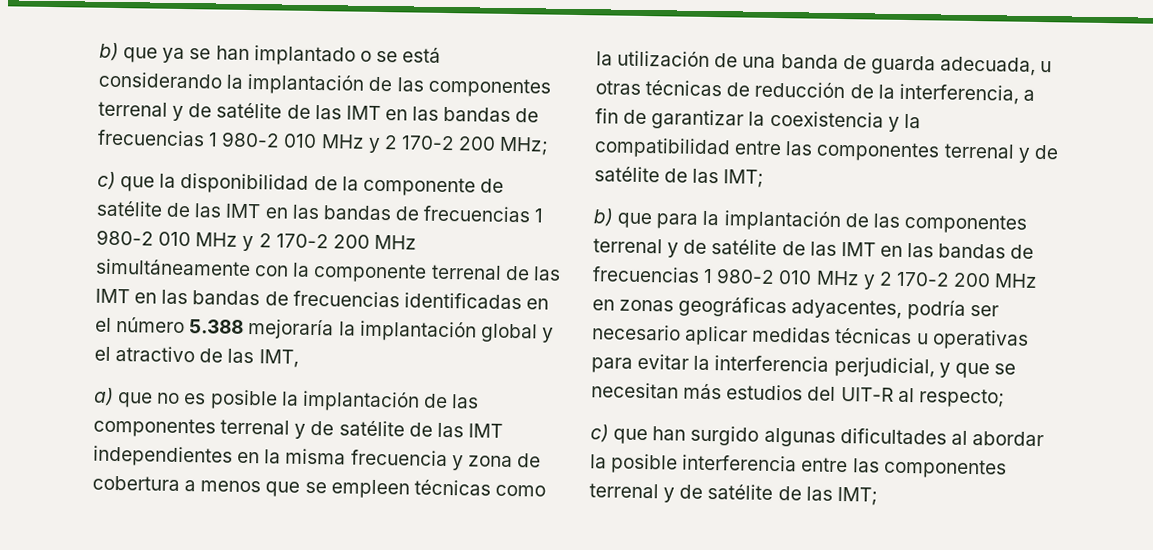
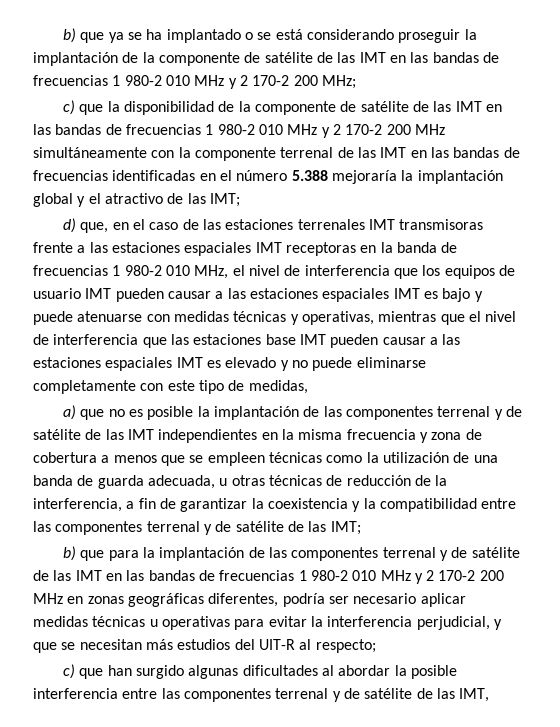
[215,45,250,61] han -> [146,29,163,40] ha
[226,73,551,98] [98,101,185,122] la implantación de las componentes terrenal y -> [398,29,477,43] [33,52,240,66] proseguir la implantación de la componente
[258,349,299,368] IMT, -> [209,193,240,207] [63,218,484,233] [33,242,458,256] [33,265,515,279] [33,288,483,302] [33,311,517,325] [33,334,461,348] [33,357,426,371] [33,380,308,394] IMT; // d) que, en el caso de las estaciones terrenales IMT transmisoras frente a las estaciones espaciales IMT receptoras en la banda de frecuencias 1 980-2 010 MHz, el nivel de interferencia que los equipos de usuario IMT pueden causar a las estaciones espaciales IMT es bajo y puede atenuarse con medidas técnicas y operativas, mientras que el nivel de interferencia que las estaciones base IMT pueden causar a las estaciones espaciales IMT es elevado y no puede eliminarse completamente con este tipo de medidas,
[791,299,903,319] adyacentes, -> [208,593,279,607] diferentes,
[836,486,878,506] IMT; -> [459,688,490,702] IMT,

